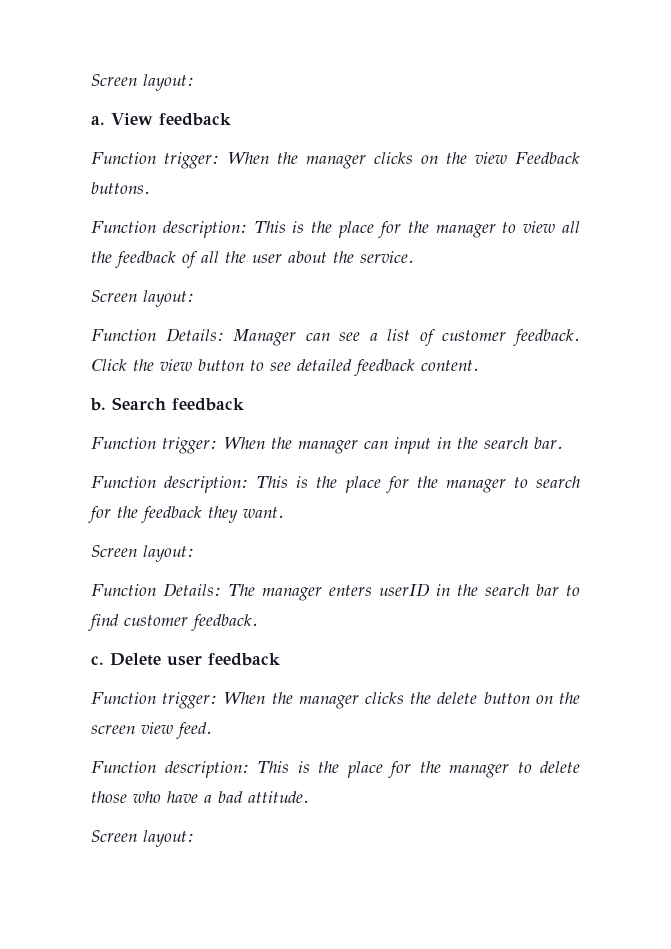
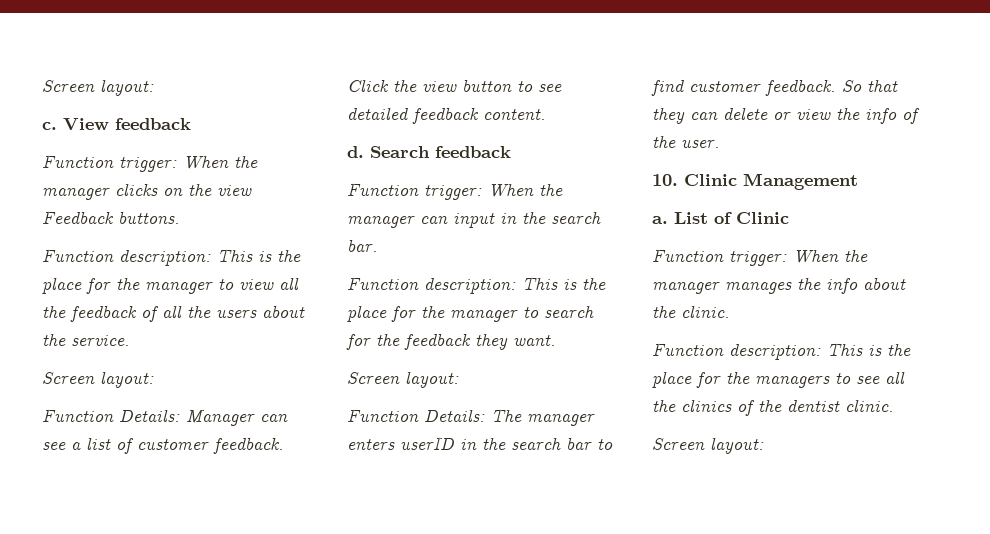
[91,74,194,91] [91,116,105,125] Screen layout: // a. -> [42,79,154,96] [42,122,57,130] Screen layout: // c.
[252,254,282,263] user -> [216,310,257,318] users
[90,398,106,411] b. -> [347,146,364,158] d.
[91,653,280,666] [91,692,581,709] [91,722,212,739] [91,761,580,778] [91,791,309,803] // c. Delete user feedback // Function trigger: When the manager clicks the delete button on the screen view feed. // Function description: This is the place for the manager to delete those who have a bad attitude. -> [842,79,898,92] [652,107,920,124] [652,135,720,148] [652,173,858,190] [652,212,789,224] [652,249,868,266] [652,277,906,294] [652,305,730,318] [652,343,911,360] [652,371,905,388] [652,399,894,416] So that they can delete or view the info of the user. // 10. Clinic Management // a. List of Clinic // Function trigger: When the manager manages the info about the clinic. // Function description: This is the place for the managers to see all the clinics of the dentist clinic.

